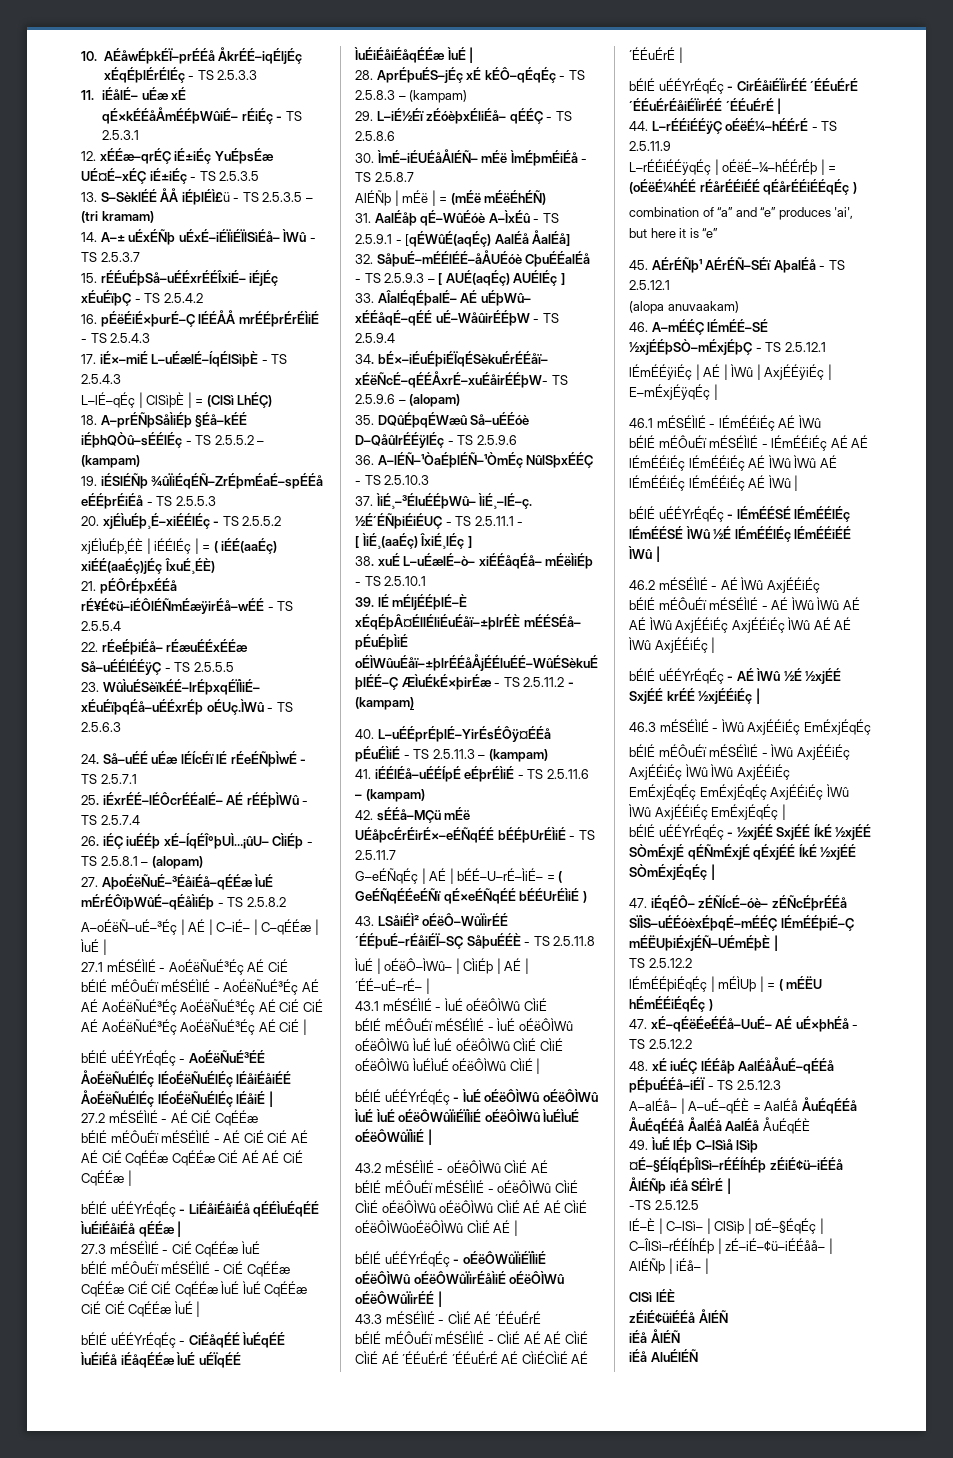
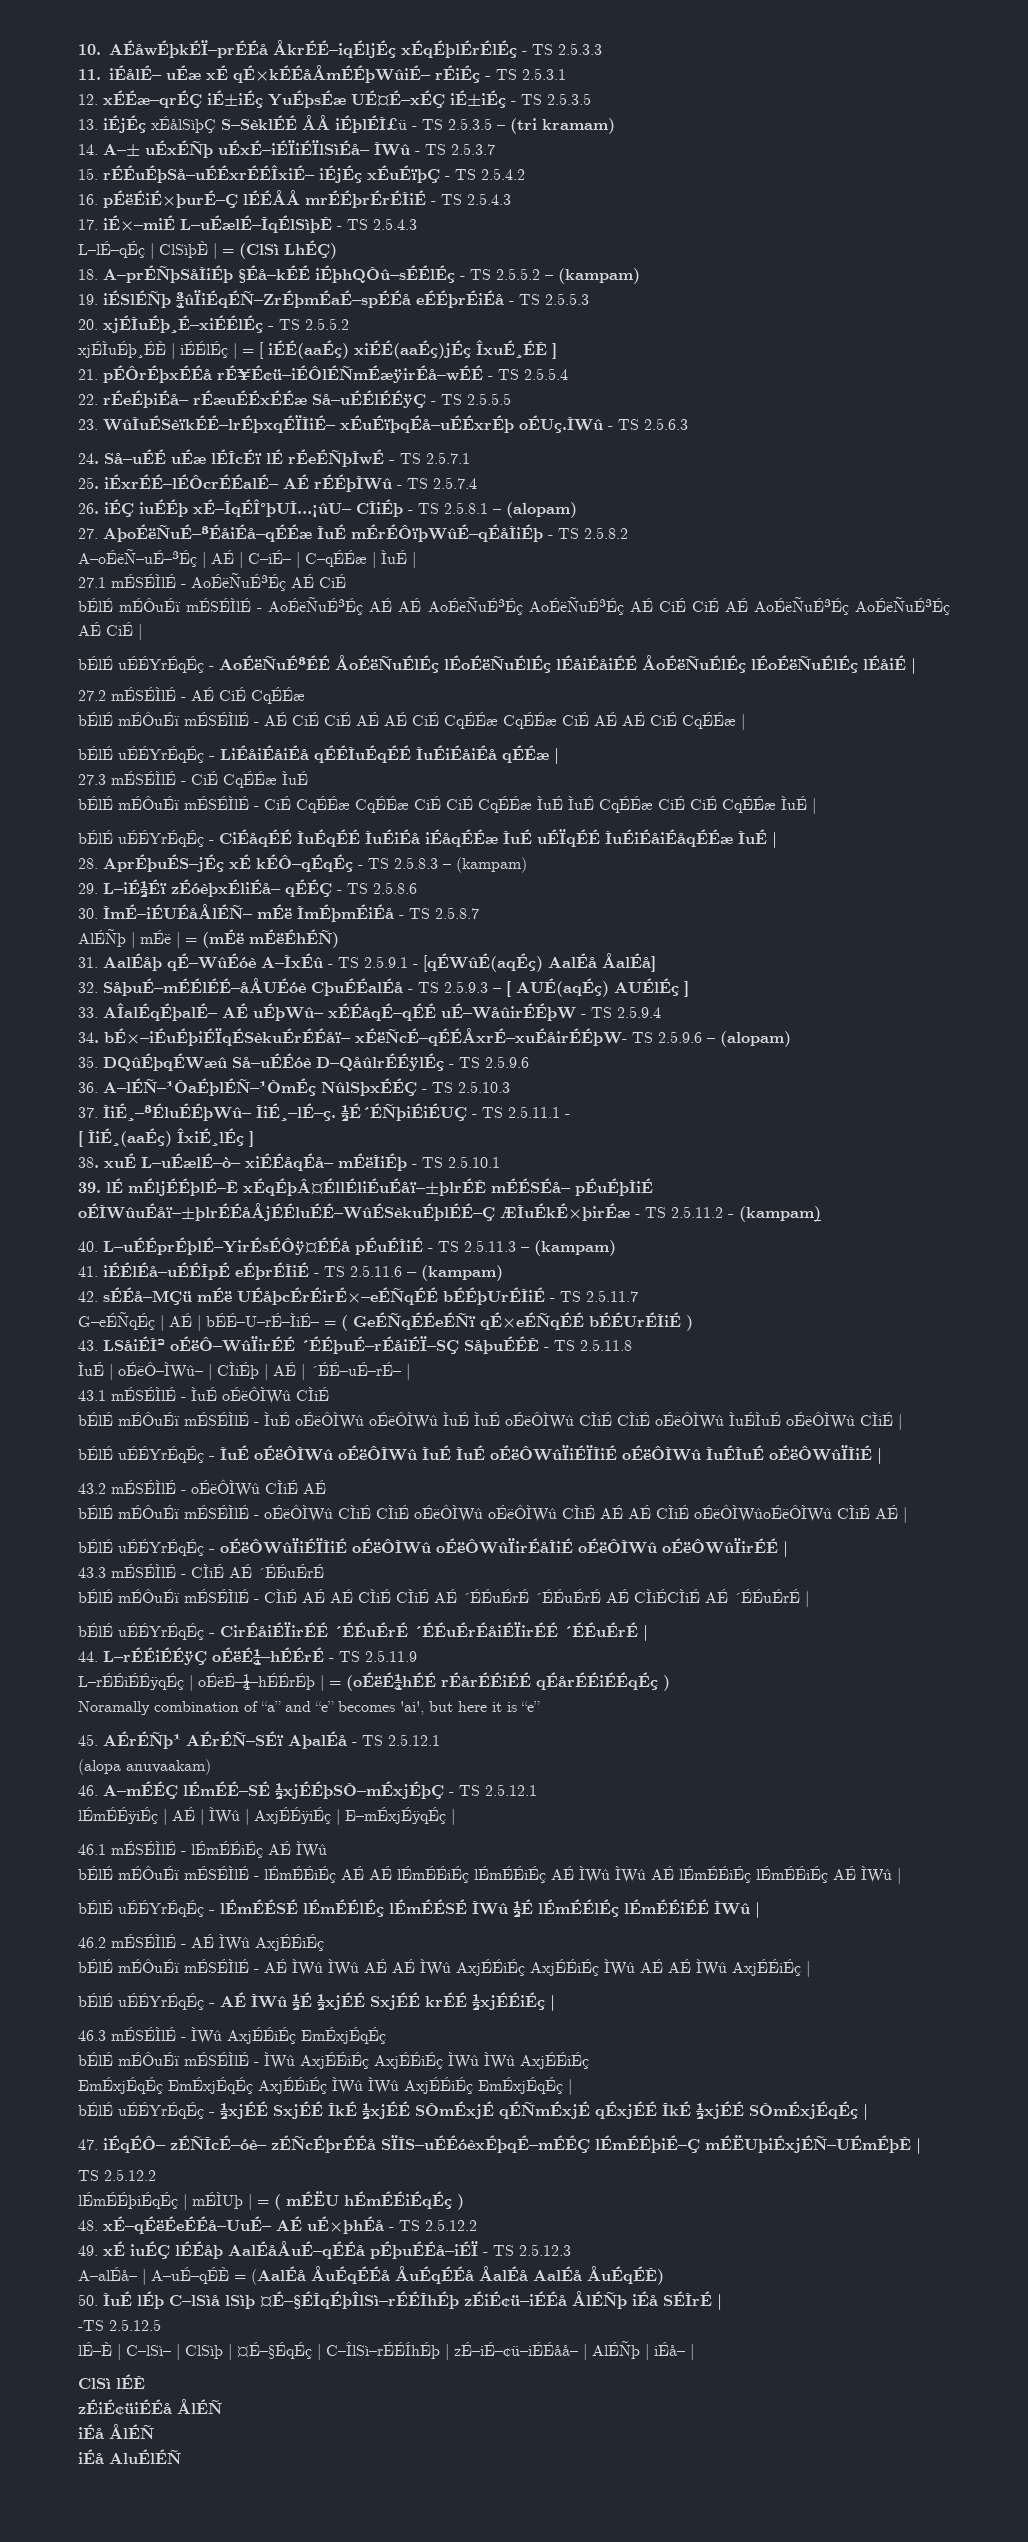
(97, 197) none -> [103,115,216,133] iÉjÉç xÉålSìþÇ
[213,541,218,553] ( -> [259,342,264,359] [
[164,558,215,574] ÎxuÉ¸ÉÈ) -> [476,340,557,359] ÎxuÉ¸ÉÈ ]
(857, 188) none -> [78,1701,150,1715] Noramally
[778,207,831,220] produces -> [338,1701,395,1712] becomes
[629,1019,647,1029] 47. -> [78,2220,98,2231] 48.
[629,1061,648,1071] 48. -> [78,2245,98,2256] 49.
[764,1098,799,1111] AalÉå -> [251,2266,306,2285] (AalÉå
[762,1117,810,1134] [629,1140,648,1150] ÅuÉqÉÈ // 49. -> [587,2266,664,2285] [78,2294,98,2306] ÅuÉqÉÈ) // 50.

